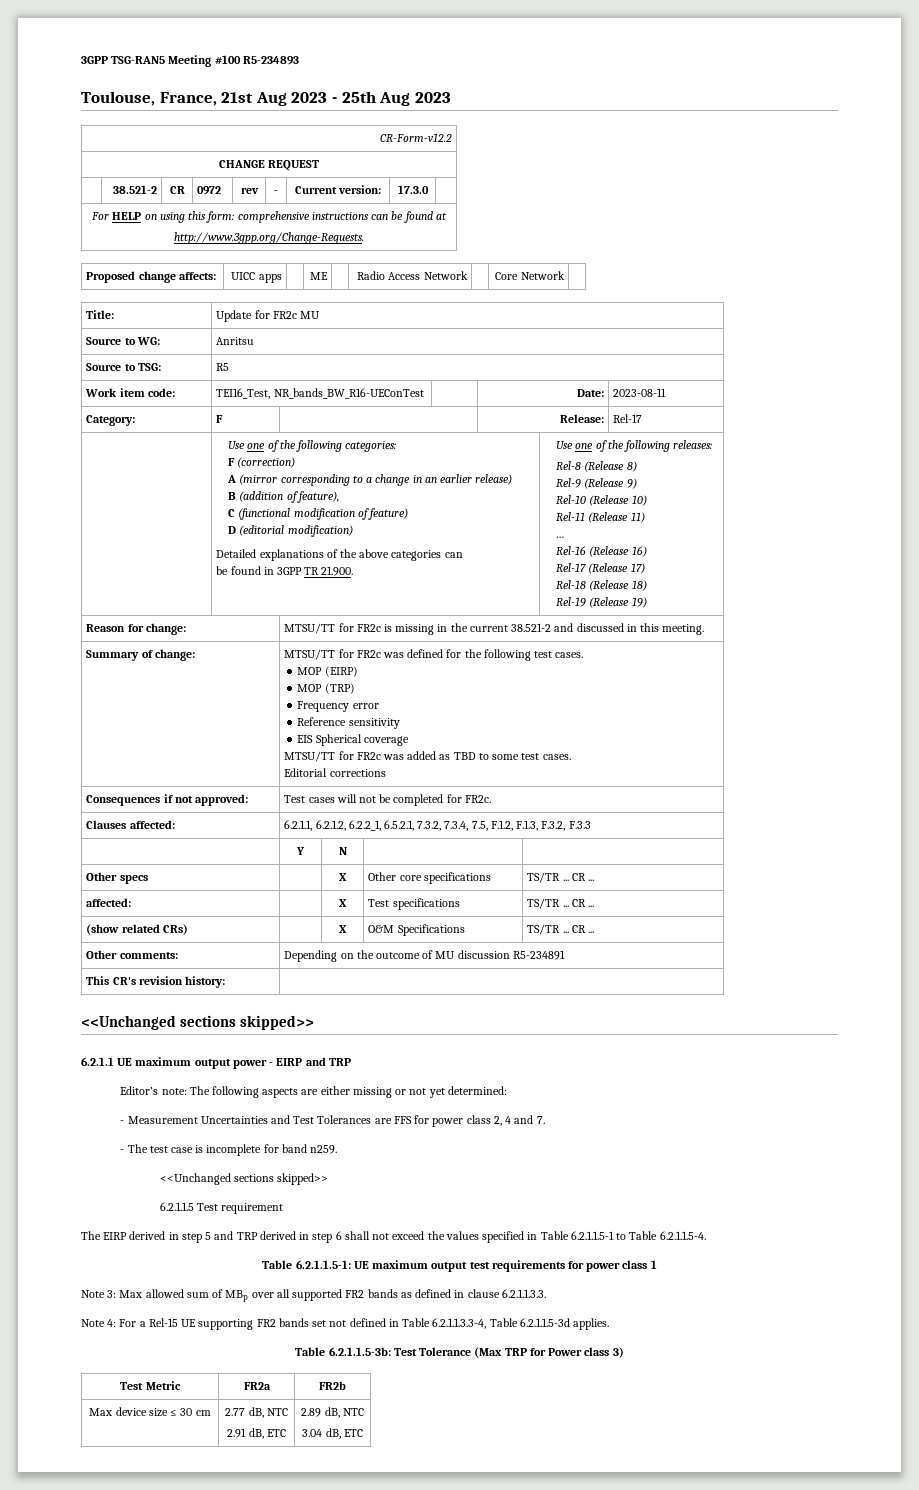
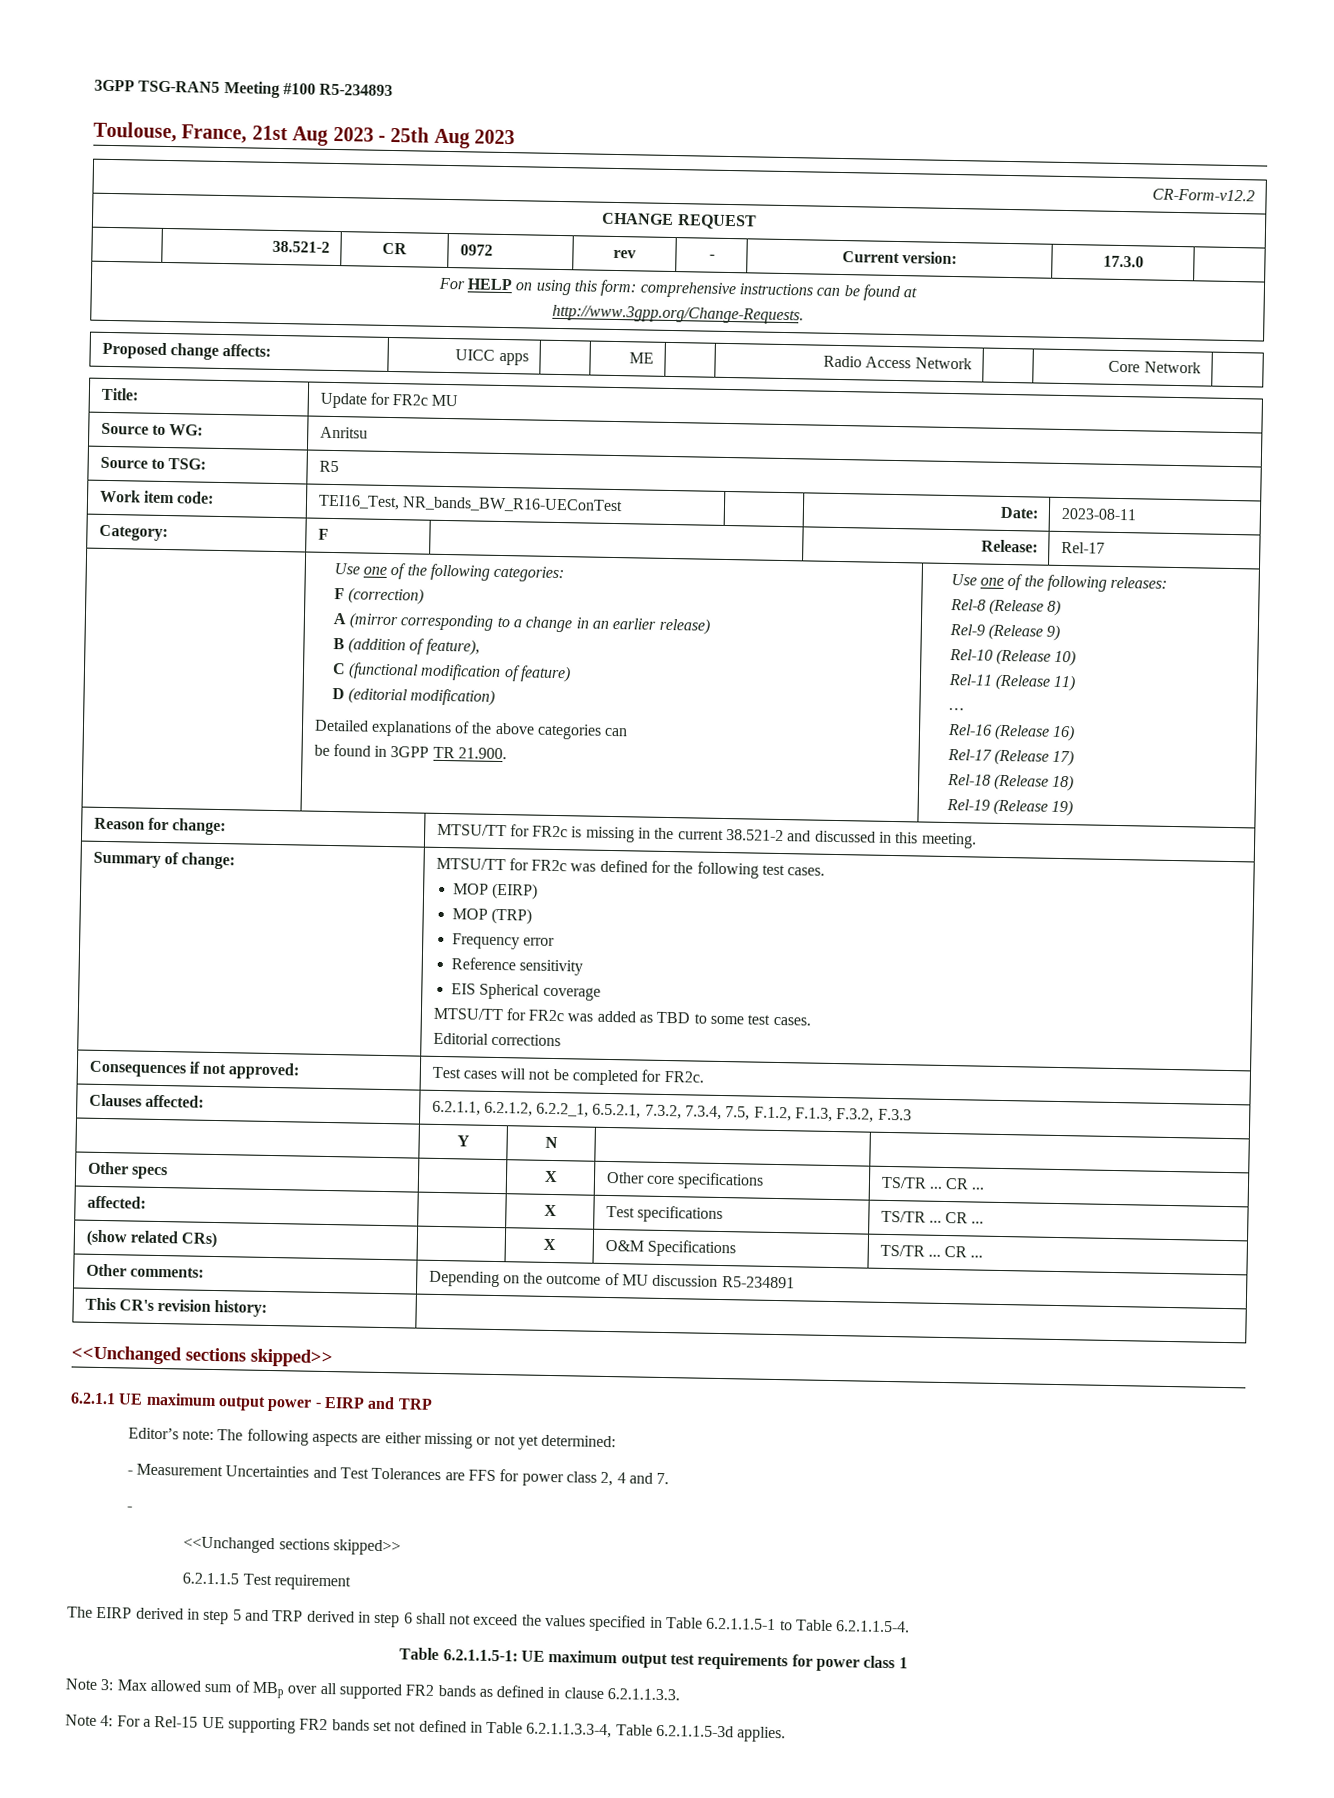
[127,1144,338,1156] The test case is incomplete for band n259. -> (133, 1508) none
[295,1347,624,1358] [120,1381,181,1390] [243,1382,271,1390] [319,1381,346,1390] [89,1407,211,1417] [225,1407,288,1418] [227,1428,286,1439] [301,1407,364,1418] [302,1428,363,1439] // Table 6.2.1.1.5-3b: Test Tolerance (Max TRP for Power class 3) // Test Metric | FR2a | FR2b // Max device size ≤ 30 cm | 2.77 dB, NTC // 2.91 dB, ETC | 2.89 dB, NTC // 3.04 dB, ETC -> (787, 1734) none

